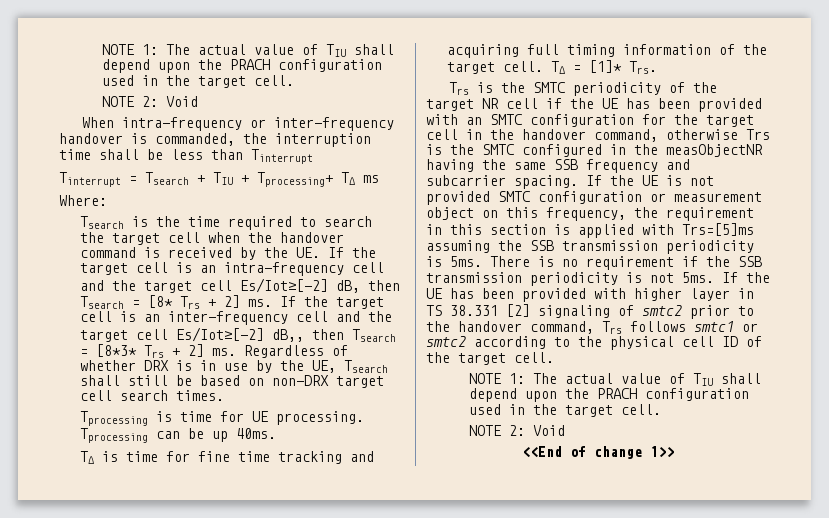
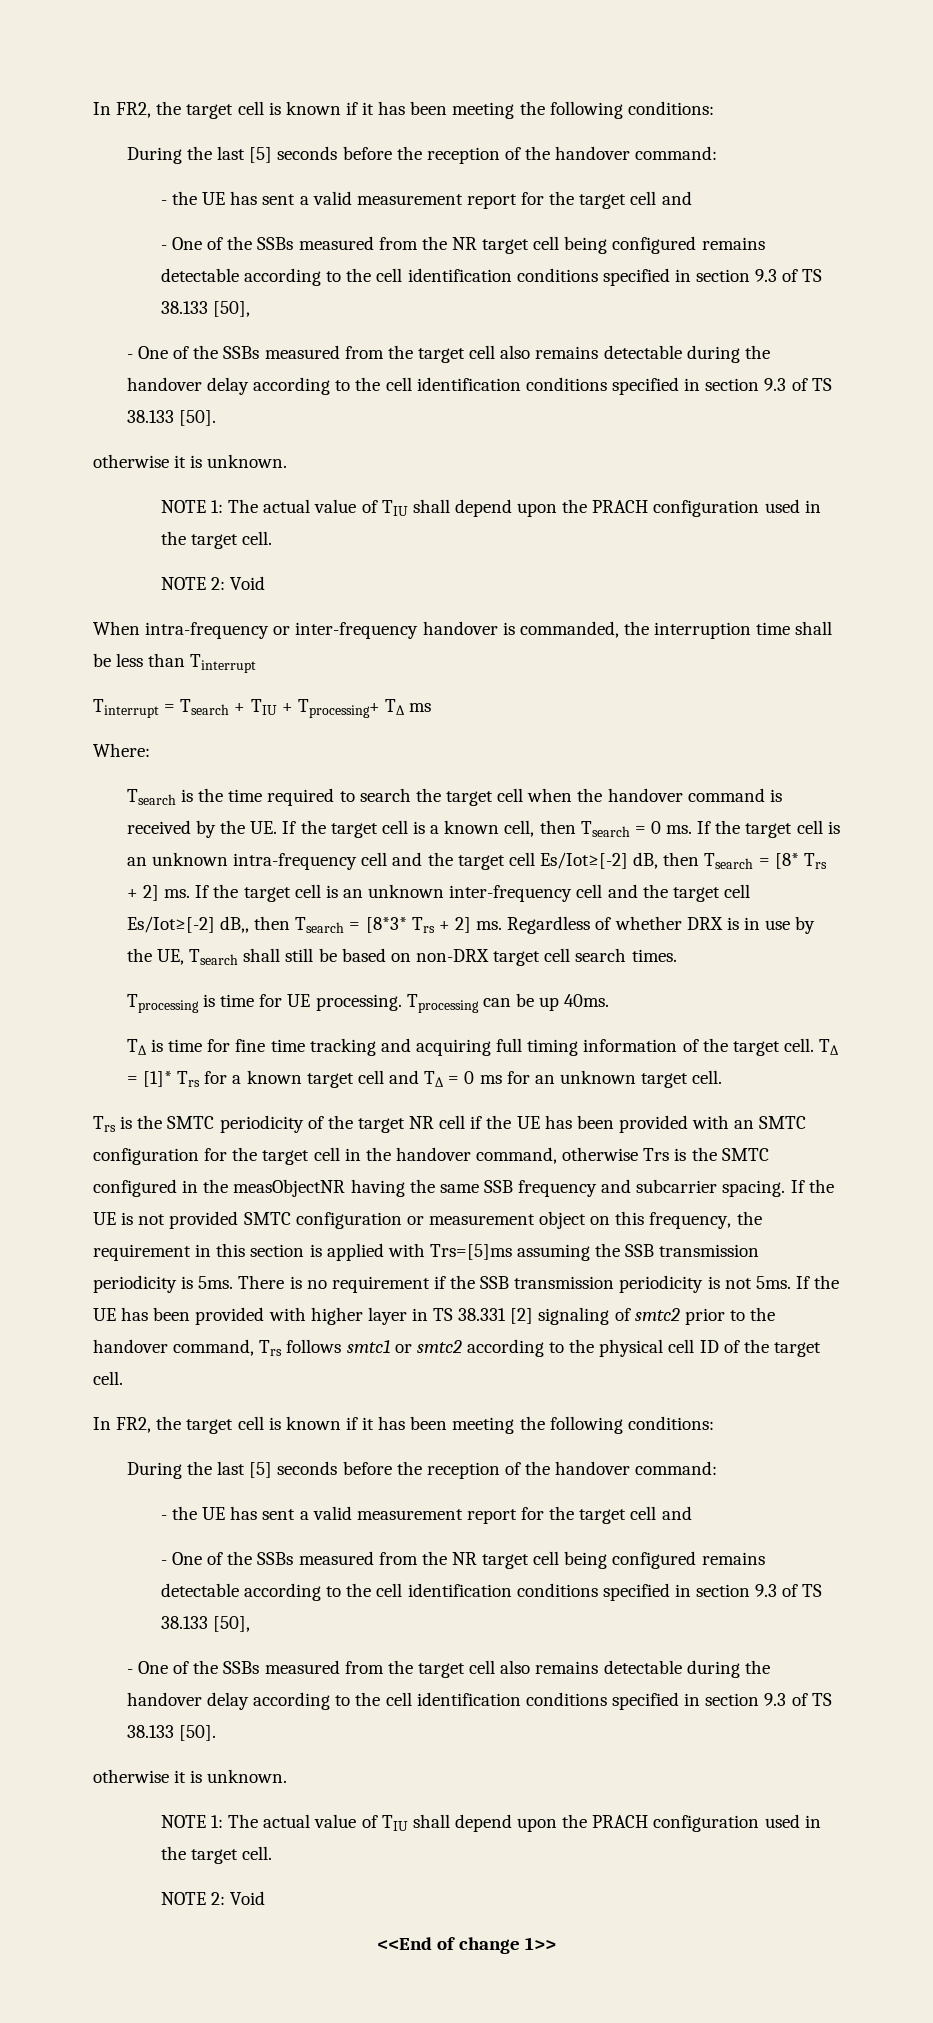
(101, 49) none -> [93,101,714,119] [126,146,718,164] [160,191,692,209] [160,236,765,254] [160,268,823,286] [160,301,251,317] [126,345,770,363] [126,377,832,395] [126,410,217,426] [93,454,288,468] In FR2, the target cell is known if it has been meeting the following conditions: // During the last [5] seconds before the reception of the handover command: // - the UE has sent a valid measurement report for the target cell and // - One of the SSBs measured from the NR target cell being configured remains detectable according to the cell identification conditions specified in section 9.3 of TS 38.133 [50], // - One of the SSBs measured from the target cell also remains detectable during the handover delay according to the cell identification conditions specified in section 9.3 of TS 38.133 [50]. // otherwise it is unknown. //
[200,265,217,273] an -> [430,820,840,838] [126,852,229,866] a known cell, then Tsearch = 0 ms. If the target cell is an unknown
(161, 318) none -> [368,884,445,898] unknown
[629,61,658,74] Trs. -> [177,1070,723,1088] Trs for a known target cell and T∆ = 0 ms for an unknown target cell.
(554, 357) none -> [93,1416,714,1434] [126,1461,718,1479] [160,1506,692,1524] [160,1551,765,1569] [160,1583,823,1601] [160,1616,251,1632] [126,1660,770,1678] [126,1692,832,1710] [126,1725,217,1741] [93,1769,288,1783] // In FR2, the target cell is known if it has been meeting the following conditions: // During the last [5] seconds before the reception of the handover command: // - the UE has sent a valid measurement report for the target cell and // - One of the SSBs measured from the NR target cell being configured remains detectable according to the cell identification conditions specified in section 9.3 of TS 38.133 [50], // - One of the SSBs measured from the target cell also remains detectable during the handover delay according to the cell identification conditions specified in section 9.3 of TS 38.133 [50]. // otherwise it is unknown.

